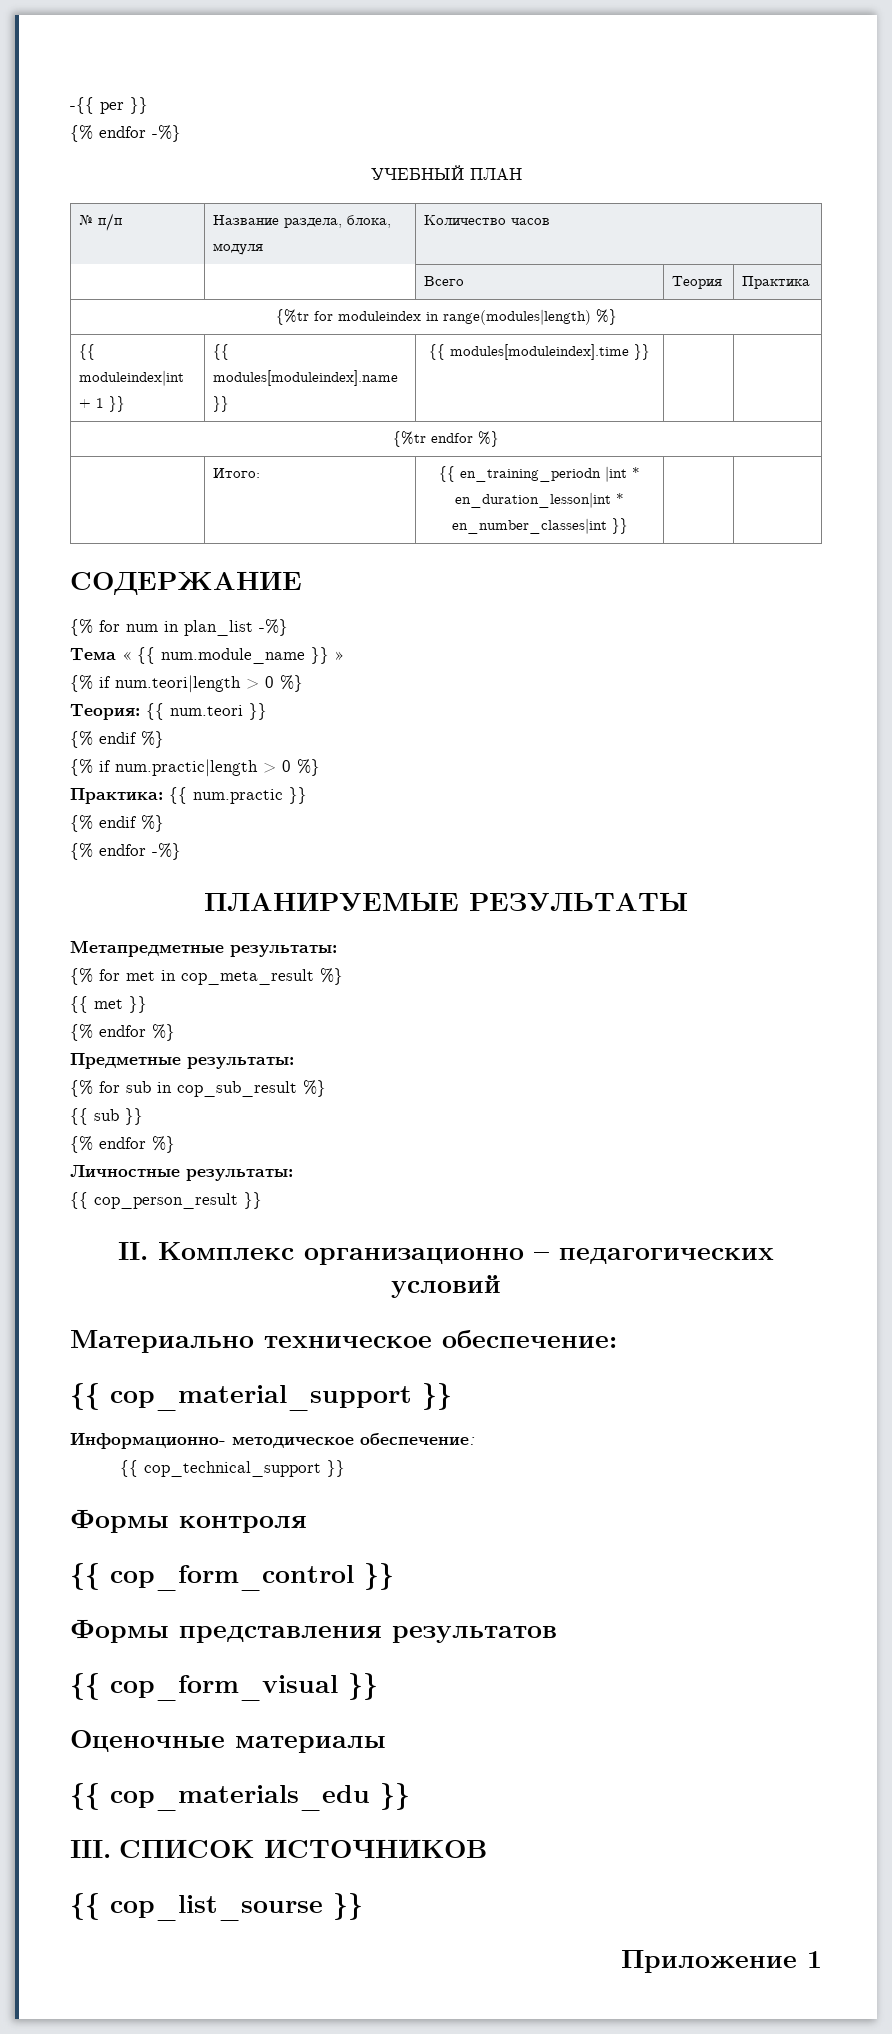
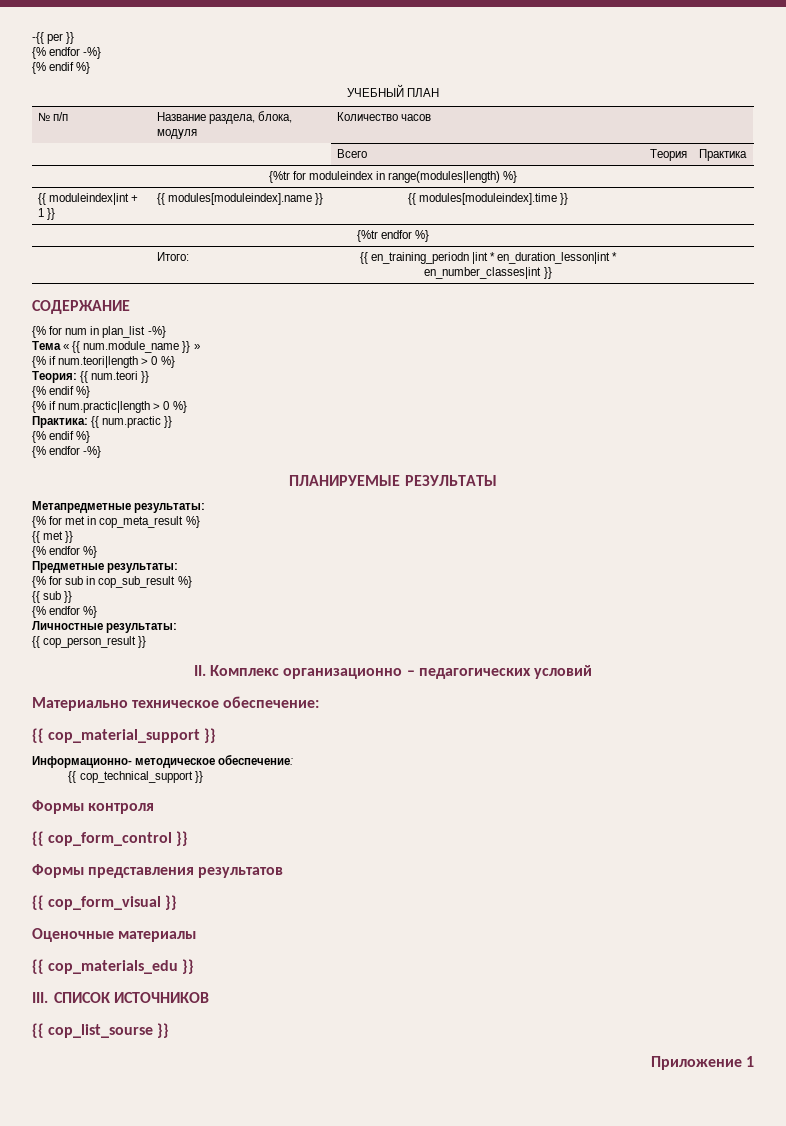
(181, 133) none -> [32,62,91,74] // {% endif %}

